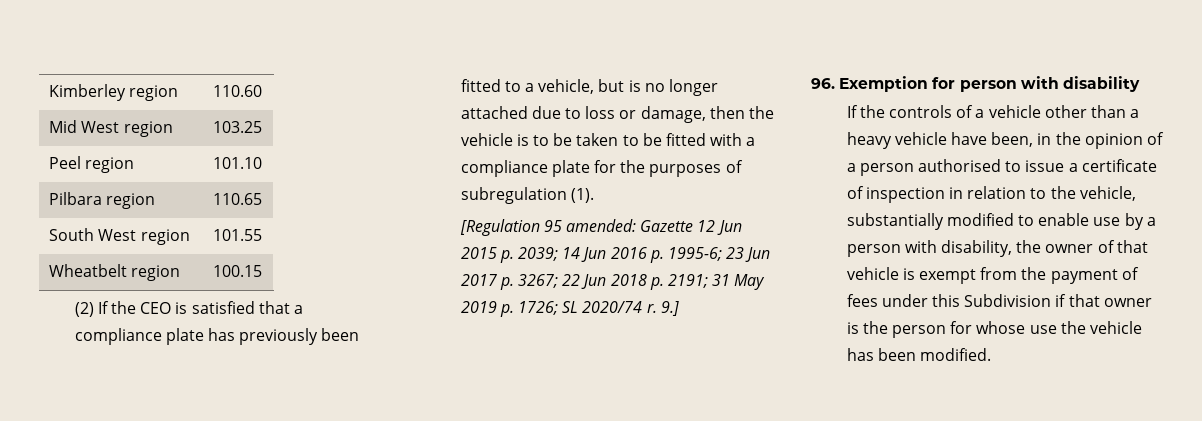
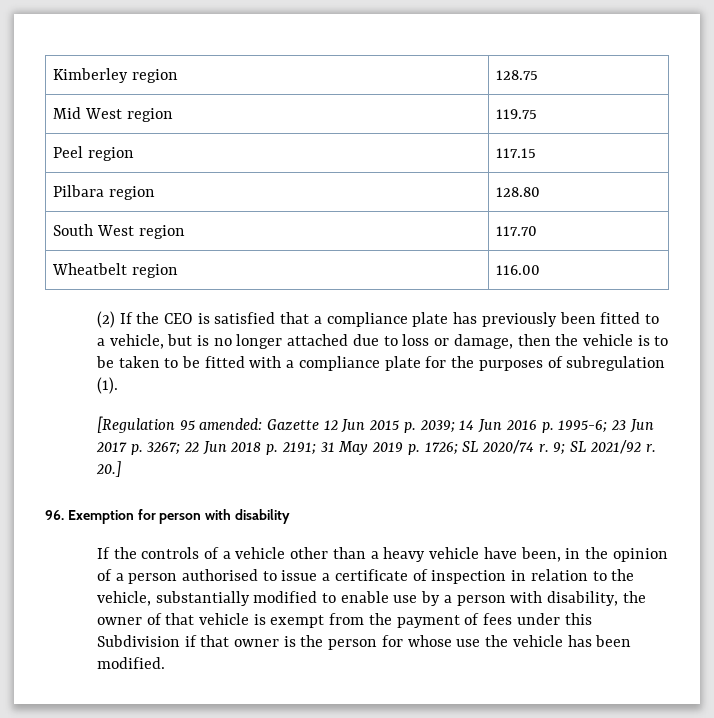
[213,85,263,97] 110.60 -> [496,70,539,80] 128.75
[213,121,263,133] 103.25 -> [496,109,538,119] 119.75
[213,157,263,169] 101.10 -> [496,148,537,158] 117.15
[213,193,263,205] 110.65 -> [496,187,541,197] 128.80
[213,229,263,241] 101.55 -> [496,226,538,236] 117.70
[213,265,263,277] 100.15 -> [496,265,541,275] 116.00
[660,301,679,316] 9.] -> [553,440,656,454] [95,461,121,477] 9; SL 2021/92 r. 20.]

